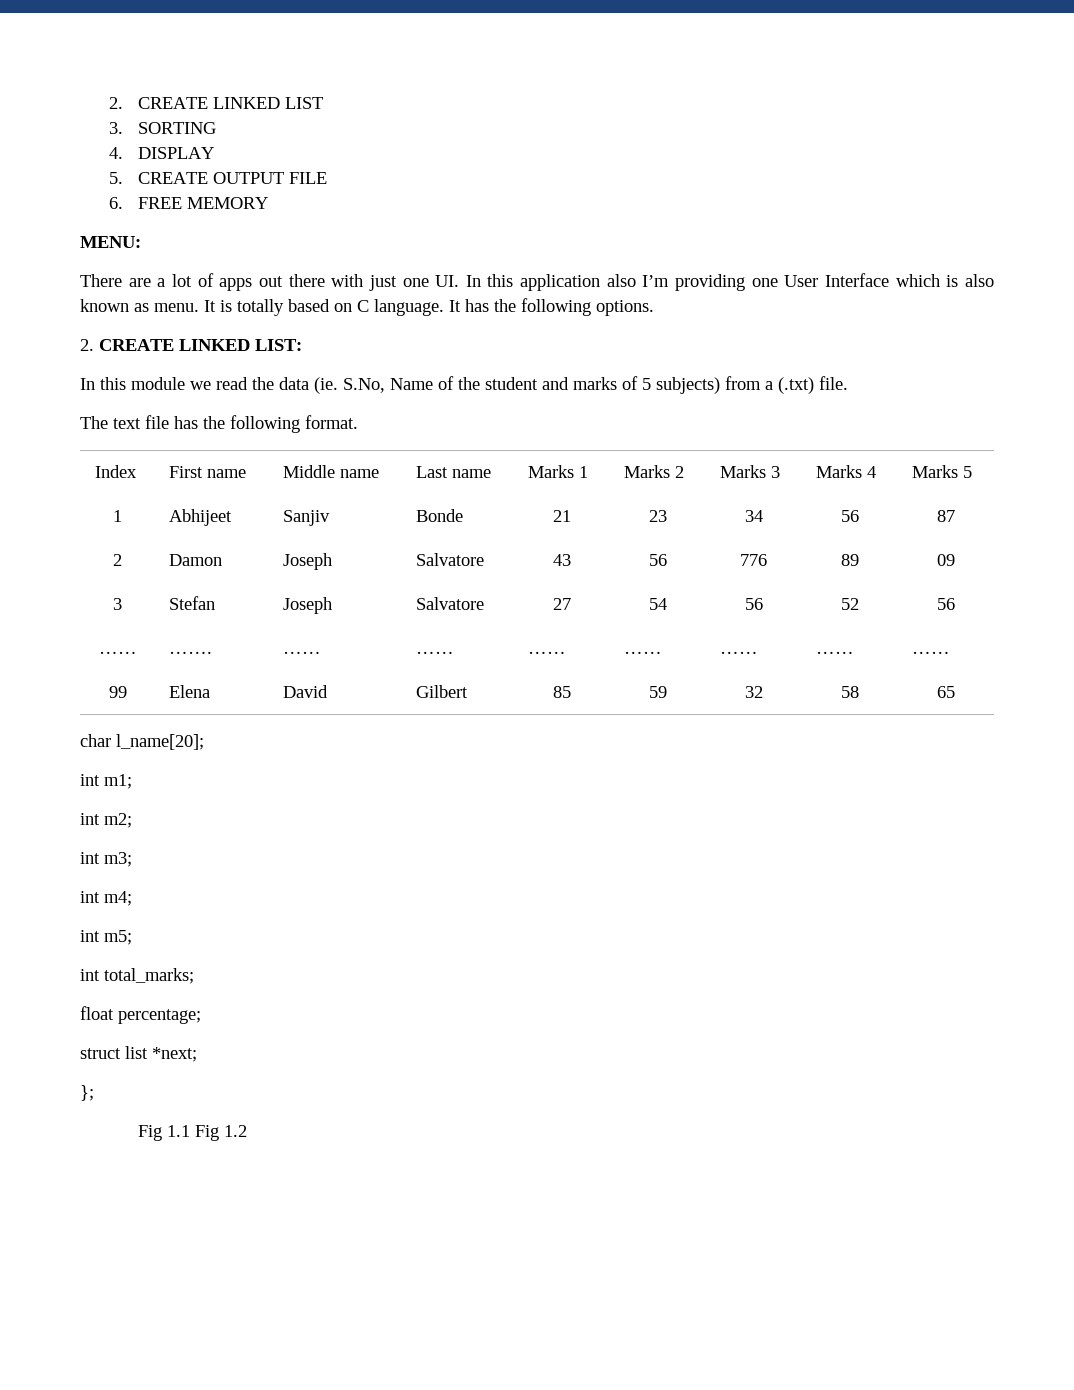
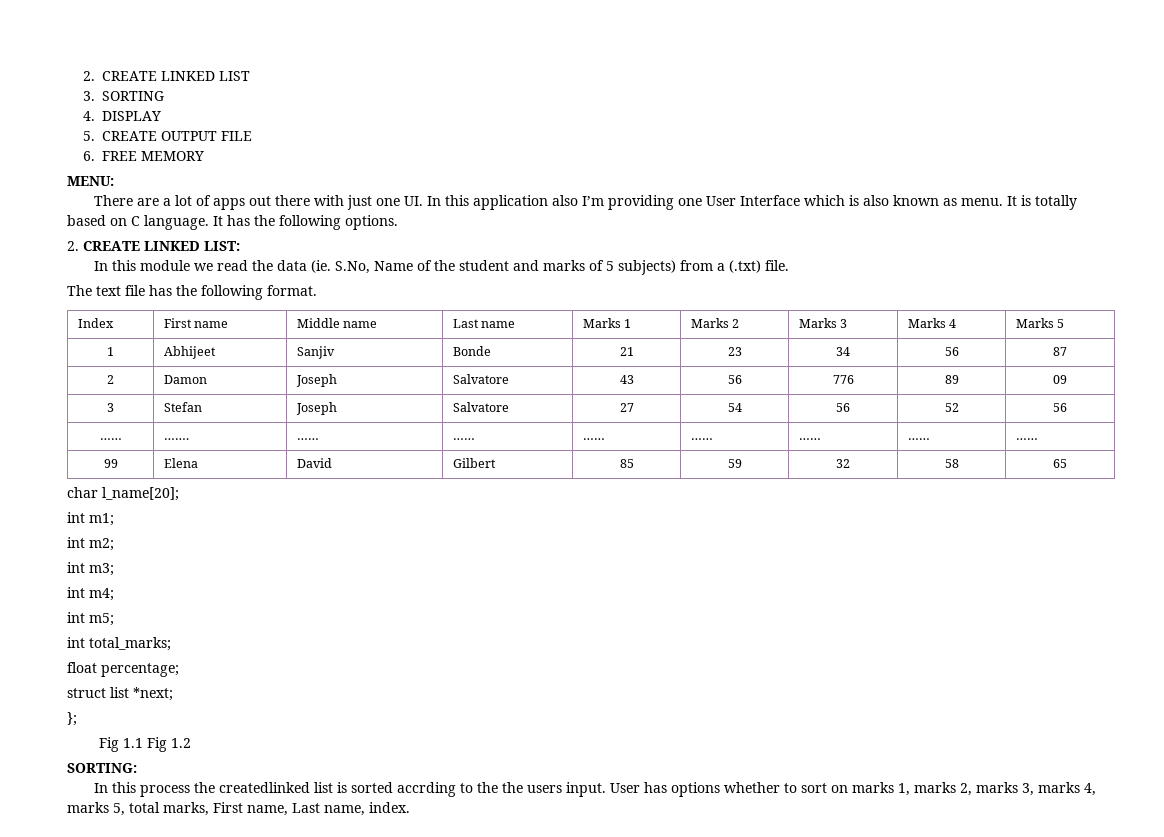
(247, 1131) none -> [67,763,137,773] [94,782,1097,797] [67,802,410,816] // SORTING: // In this process the createdlinked list is sorted accrding to the the users input. User has options whether to sort on marks 1, marks 2, marks 3, marks 4, marks 5, total marks, First name, Last name, index.

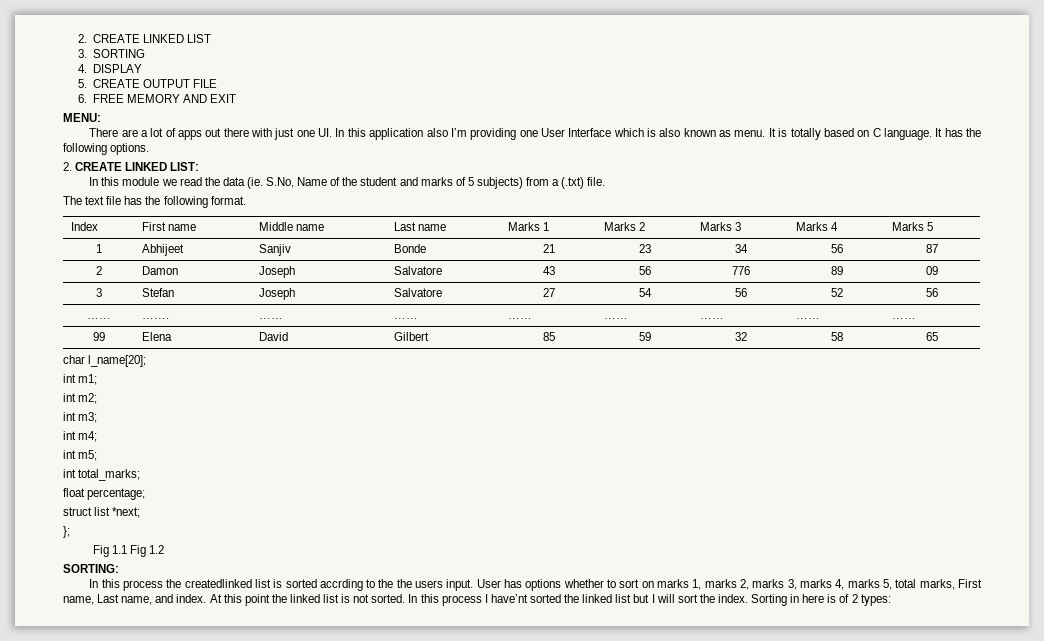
(204, 156) none -> [183,94,237,103] AND EXIT
[369,802,410,813] index. -> [155,594,891,606] and index. At this point the linked list is not sorted. In this process I have’nt sorted the linked list but I will sort the index. Sorting in here is of 2 types:

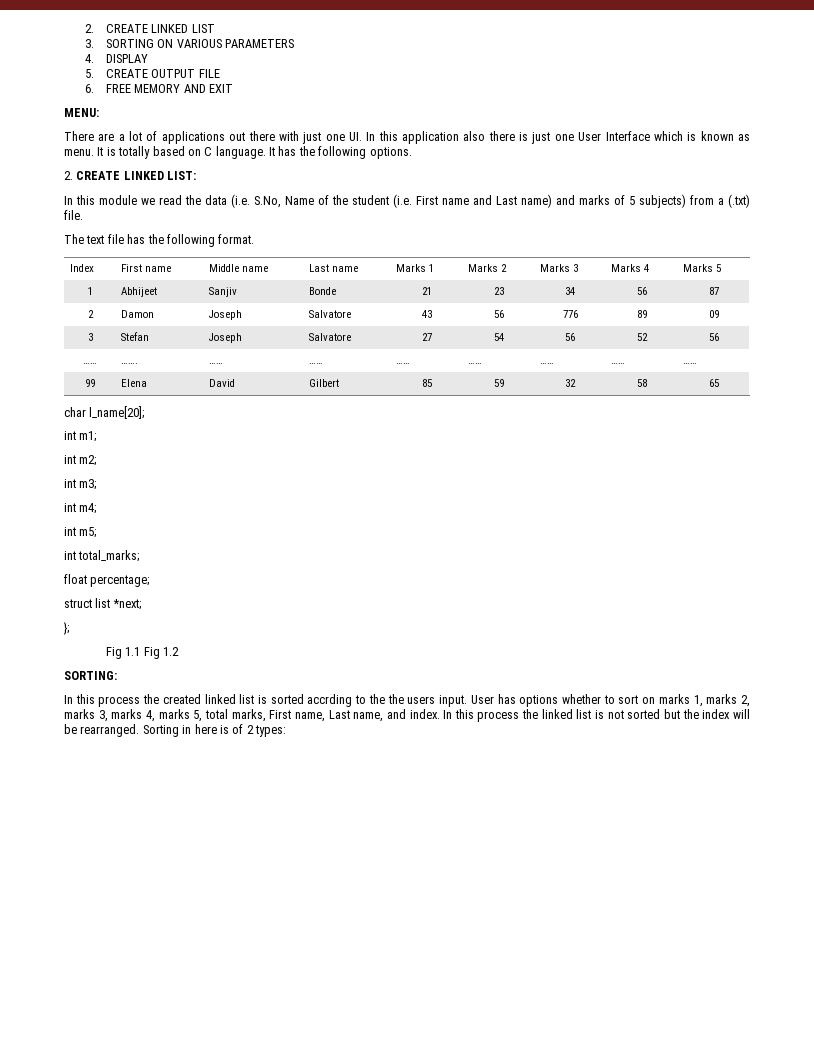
(146, 53) none -> [157,39,295,48] ON VARIOUS PARAMETERS
[177,130,202,140] apps -> [161,131,225,144] applications
[450,128,517,140] I’m providing -> [488,131,551,144] there is just
[659,128,681,137] also -> (697, 136) none
[246,177,263,189] (ie. -> [231,194,250,208] (i.e.
(398, 181) none -> [393,194,552,208] (i.e. First name and Last name)
[184,579,252,588] createdlinked -> [162,694,236,704] created linked
[209,594,270,606] At this point -> [443,709,520,722] In this process
[371,594,748,606] sorted. In this process I have’nt sorted the linked list but I will sort the index. -> [627,709,751,719] [64,724,140,737] sorted but the index will be rearranged.

